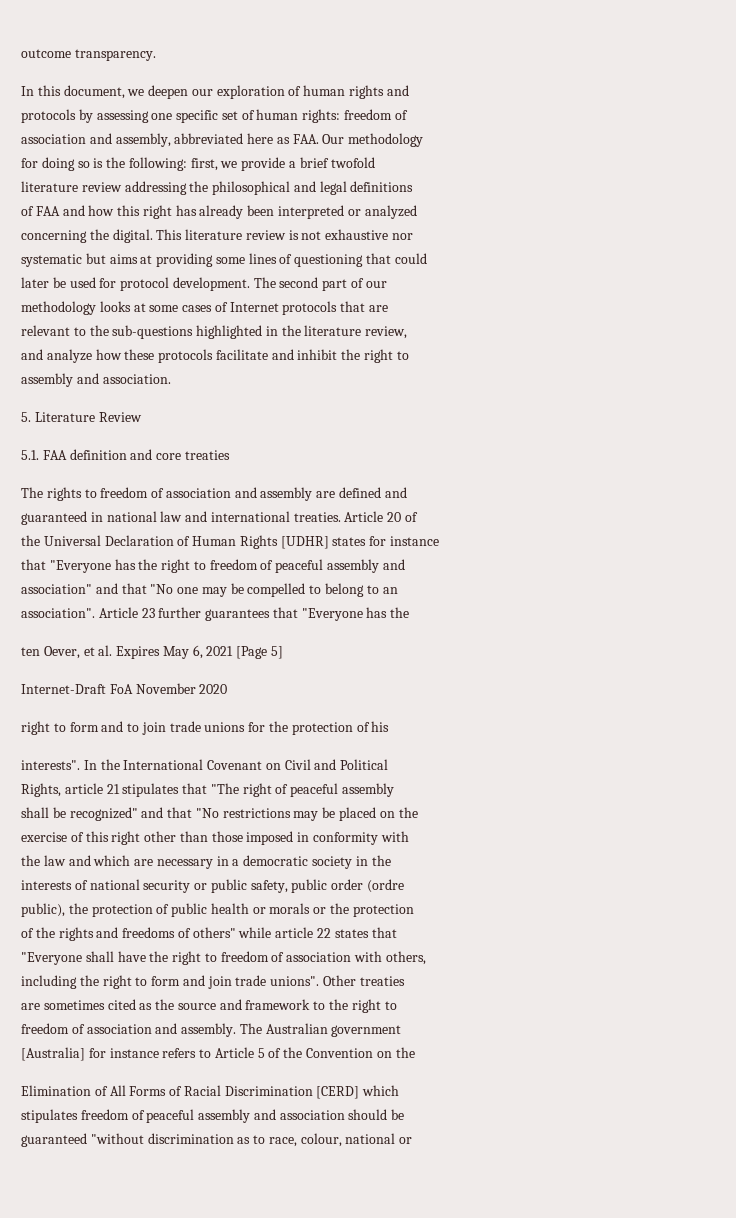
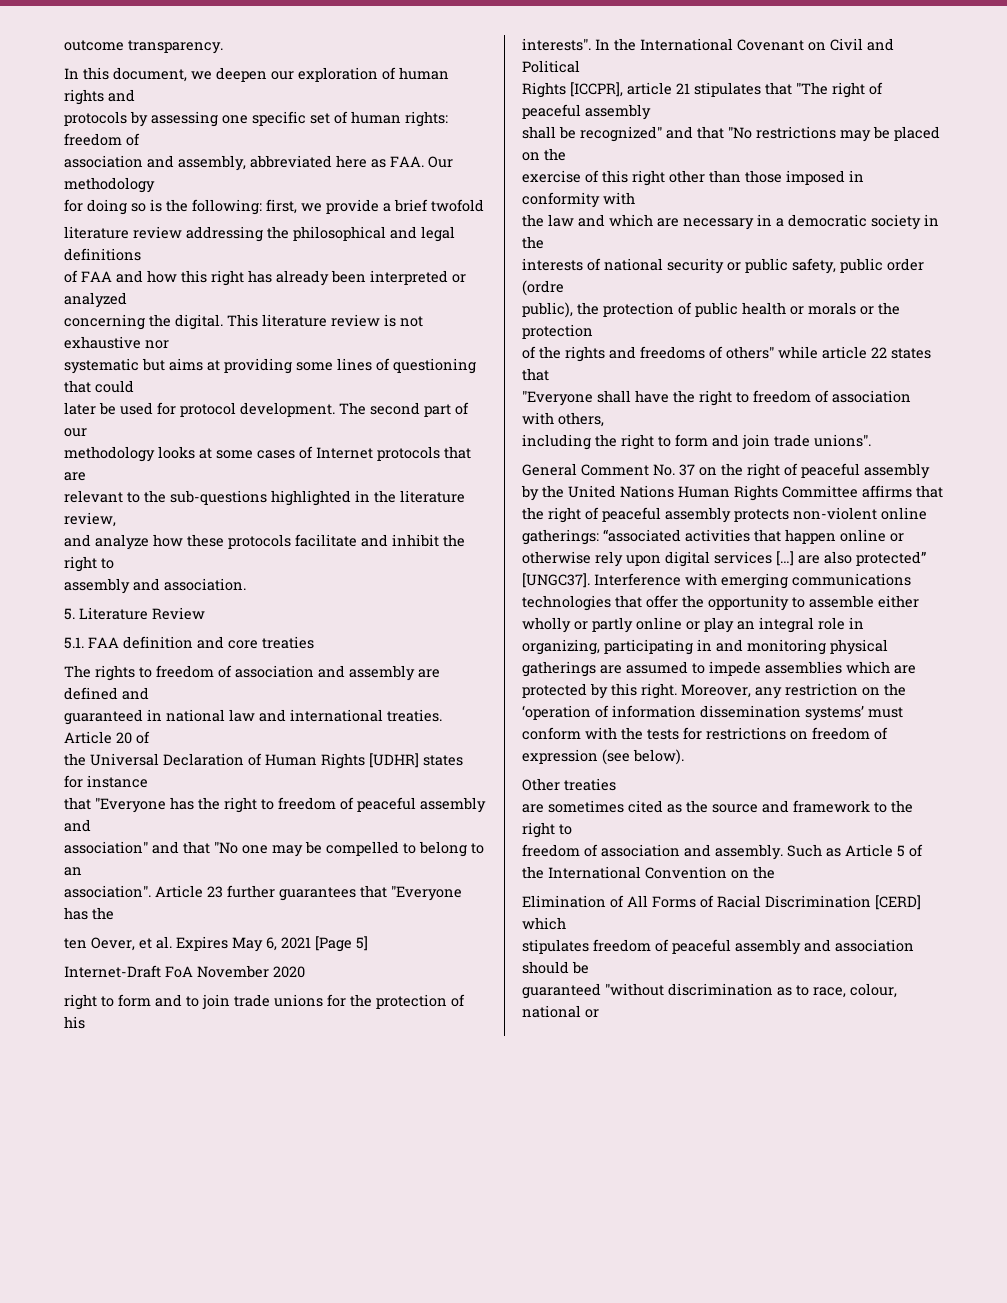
[21,783,61,797] Rights, -> [522,82,623,98] Rights [ICCPR],
(320, 981) none -> [522,463,930,479] [521,485,943,501] [522,507,927,523] [522,529,904,545] [522,551,926,567] [522,573,911,589] [522,595,919,611] [522,617,864,633] [522,639,888,655] [522,661,916,677] [522,683,906,699] [522,705,903,721] [522,727,888,740] [522,749,684,765] // General Comment No. 37 on the right of peaceful assembly by the United Nations Human Rights Committee affirms that the right of peaceful assembly protects non-violent online gatherings: “associated activities that happen online or otherwise rely upon digital services […] are also protected” [UNGC37]. Interference with emerging communications technologies that offer the opportunity to assemble either wholly or partly online or play an integral role in organizing, participating in and monitoring physical gatherings are assumed to impede assemblies which are protected by this right. Moreover, any restriction on the ‘operation of information dissemination systems’ must conform with the tests for restrictions on freedom of expression (see below). //
[239,1023,402,1037] [21,1047,212,1061] The Australian government // [Australia] for instance refers to -> [787,844,841,857] Such as
(303, 1052) none -> [548,866,641,879] International

